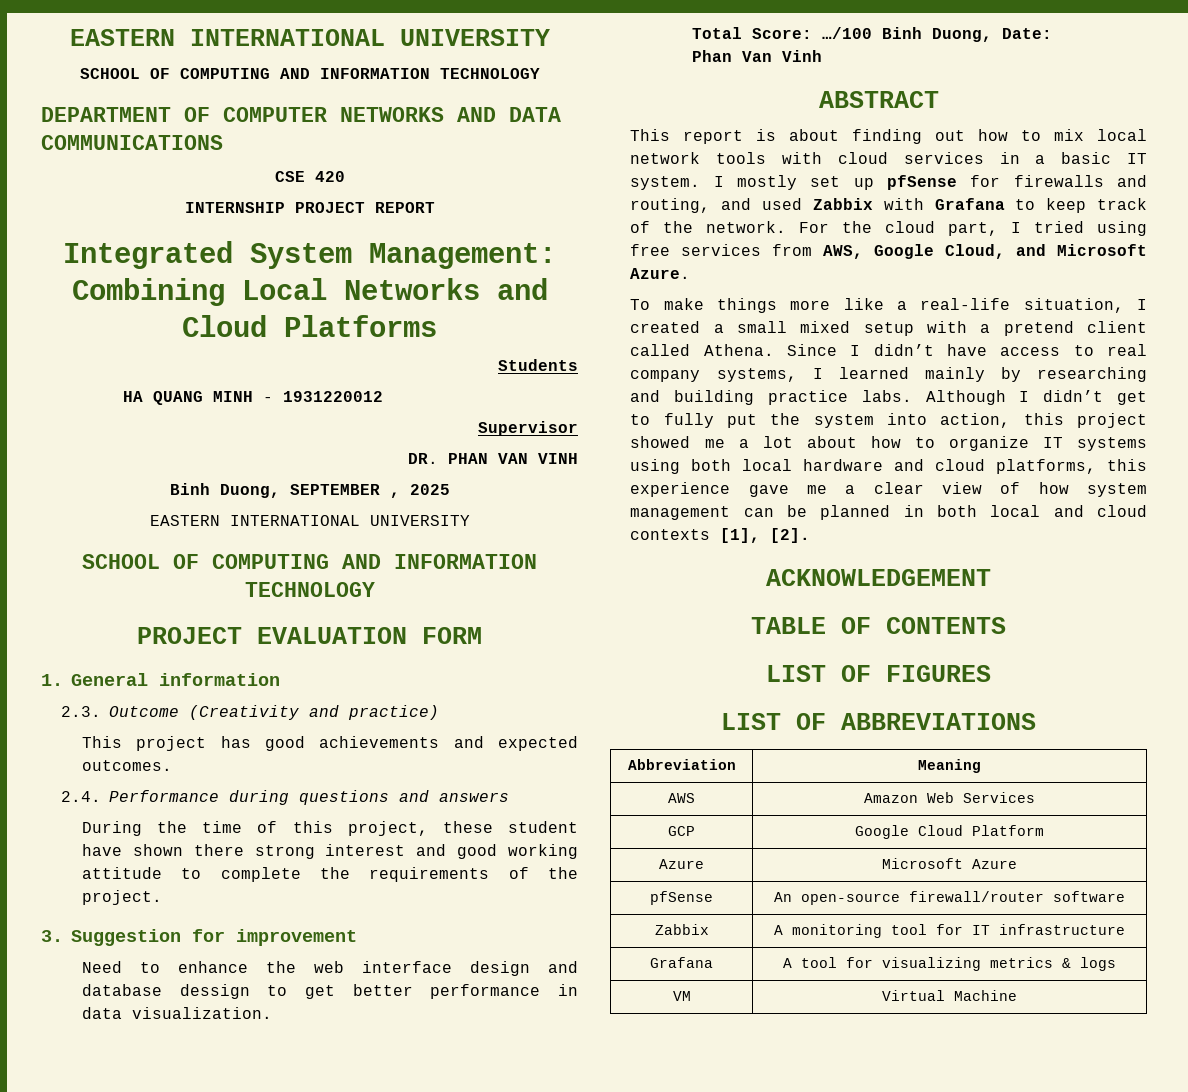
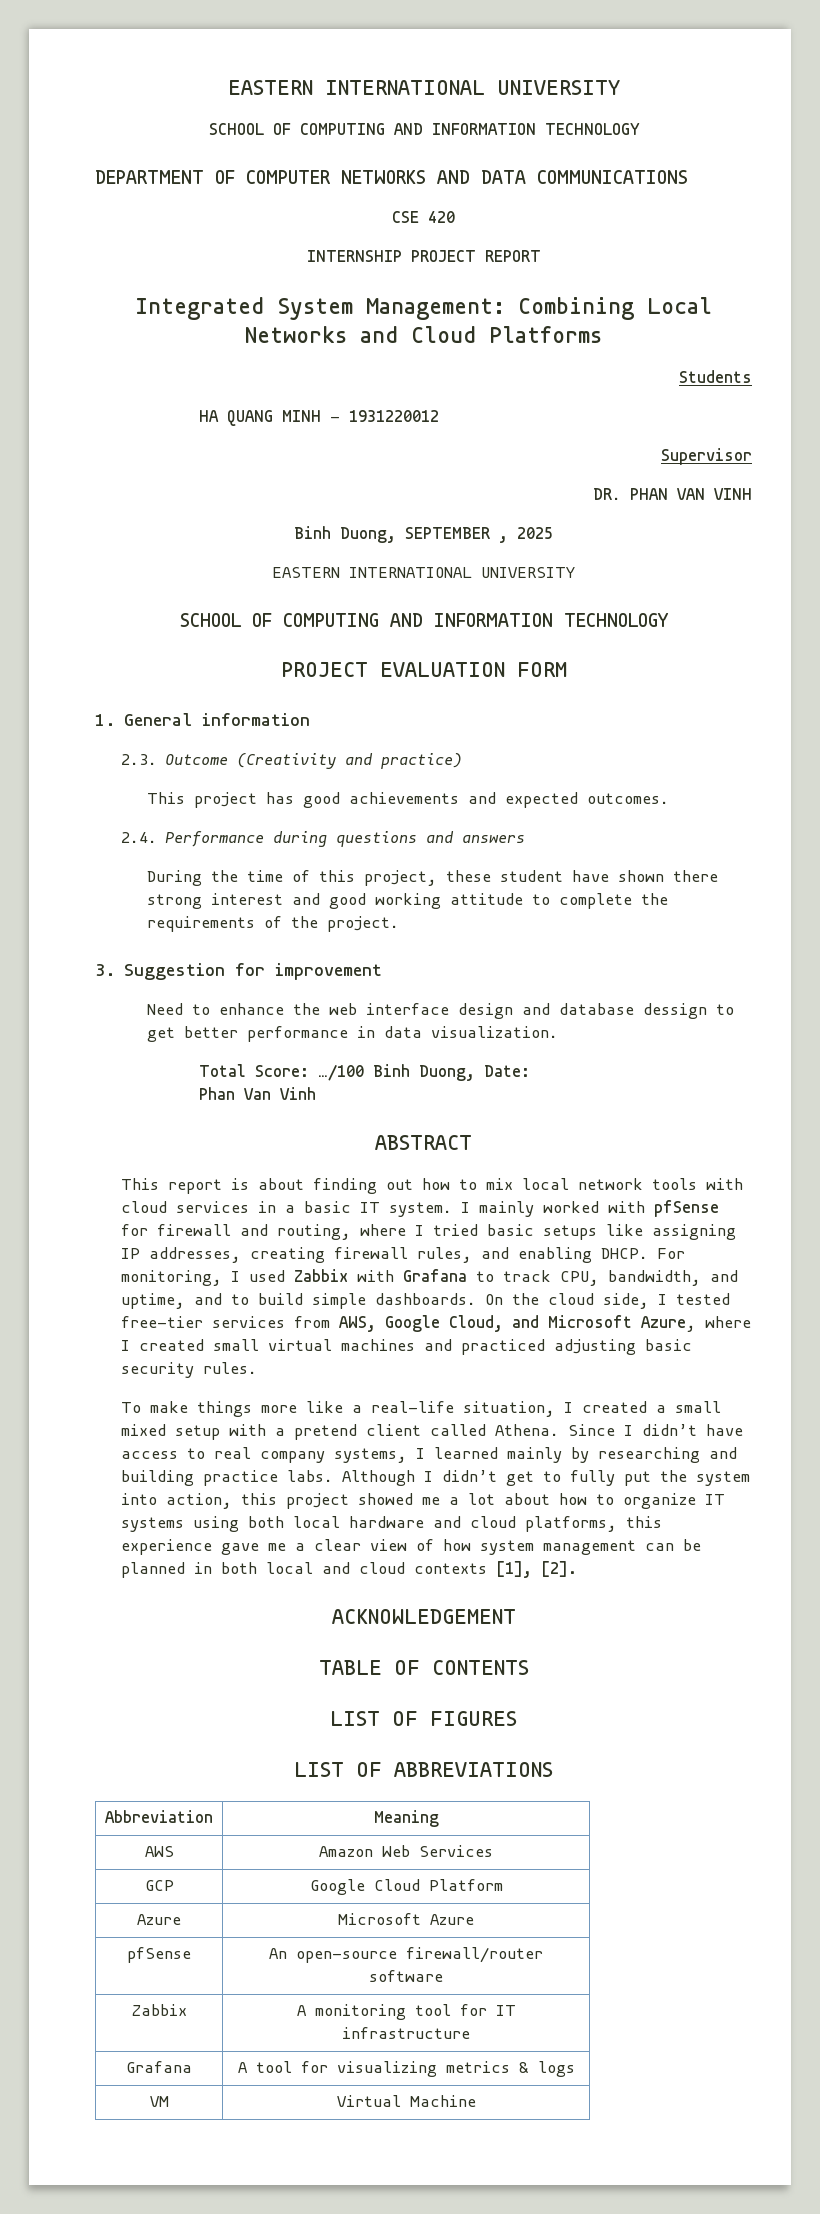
[737,175,874,190] mostly set up -> [479,1201,646,1217] mainly worked with
[1013,175,1104,187] firewalls -> [157,1224,232,1236] firewall
[721,198,752,210] and -> [360,1224,737,1240] [121,1247,686,1263] [121,1270,241,1286] where I tried basic setups like assigning IP addresses, creating firewall rules, and enabling DHCP. For monitoring, I
[1046,198,1147,213] [630,221,1147,236] [630,244,671,256] keep track of the network. For the cloud part, I tried using free -> [503,1270,739,1286] [121,1293,731,1309] [121,1316,204,1328] track CPU, bandwidth, and uptime, and to build simple dashboards. On the cloud side, I tested free-tier
[630,268,691,279] Azure. -> [641,1316,752,1332] [121,1339,693,1355] [121,1362,258,1378] Azure, where I created small virtual machines and practiced adjusting basic security rules.

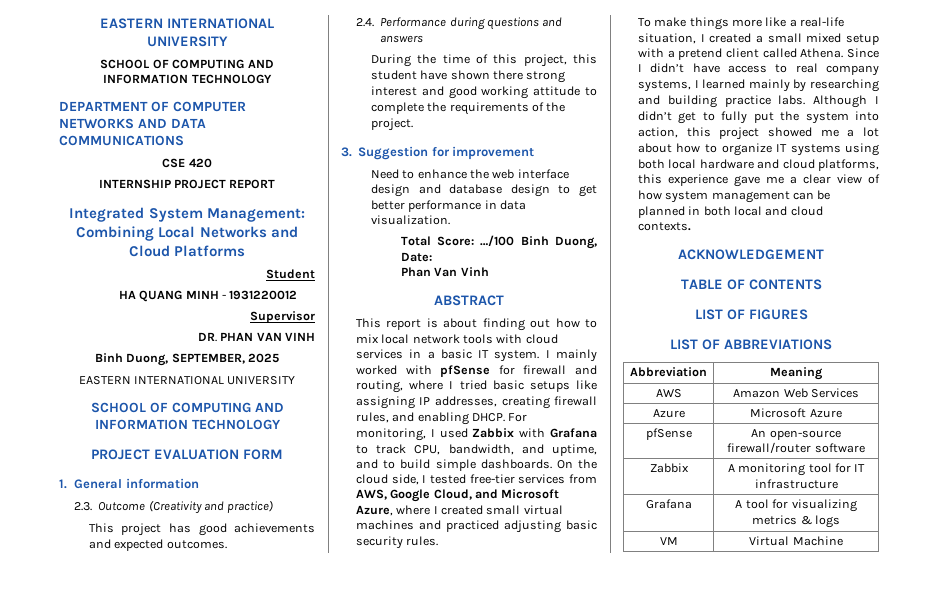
[679,370,752,383] Students -> [266,269,315,279] Student
[405,527,508,543] SEPTEMBER , -> [171,353,245,364] SEPTEMBER,
[446,870,492,882] these -> [573,54,597,64] this
[643,1003,708,1019] dessign -> [510,184,550,197] design
[414,1561,578,1578] contexts [1], [2]. -> [637,222,691,231] contexts.
[144,1880,174,1891] [309,1879,503,1895] // GCP | Google Cloud Platform -> (859, 393) none

